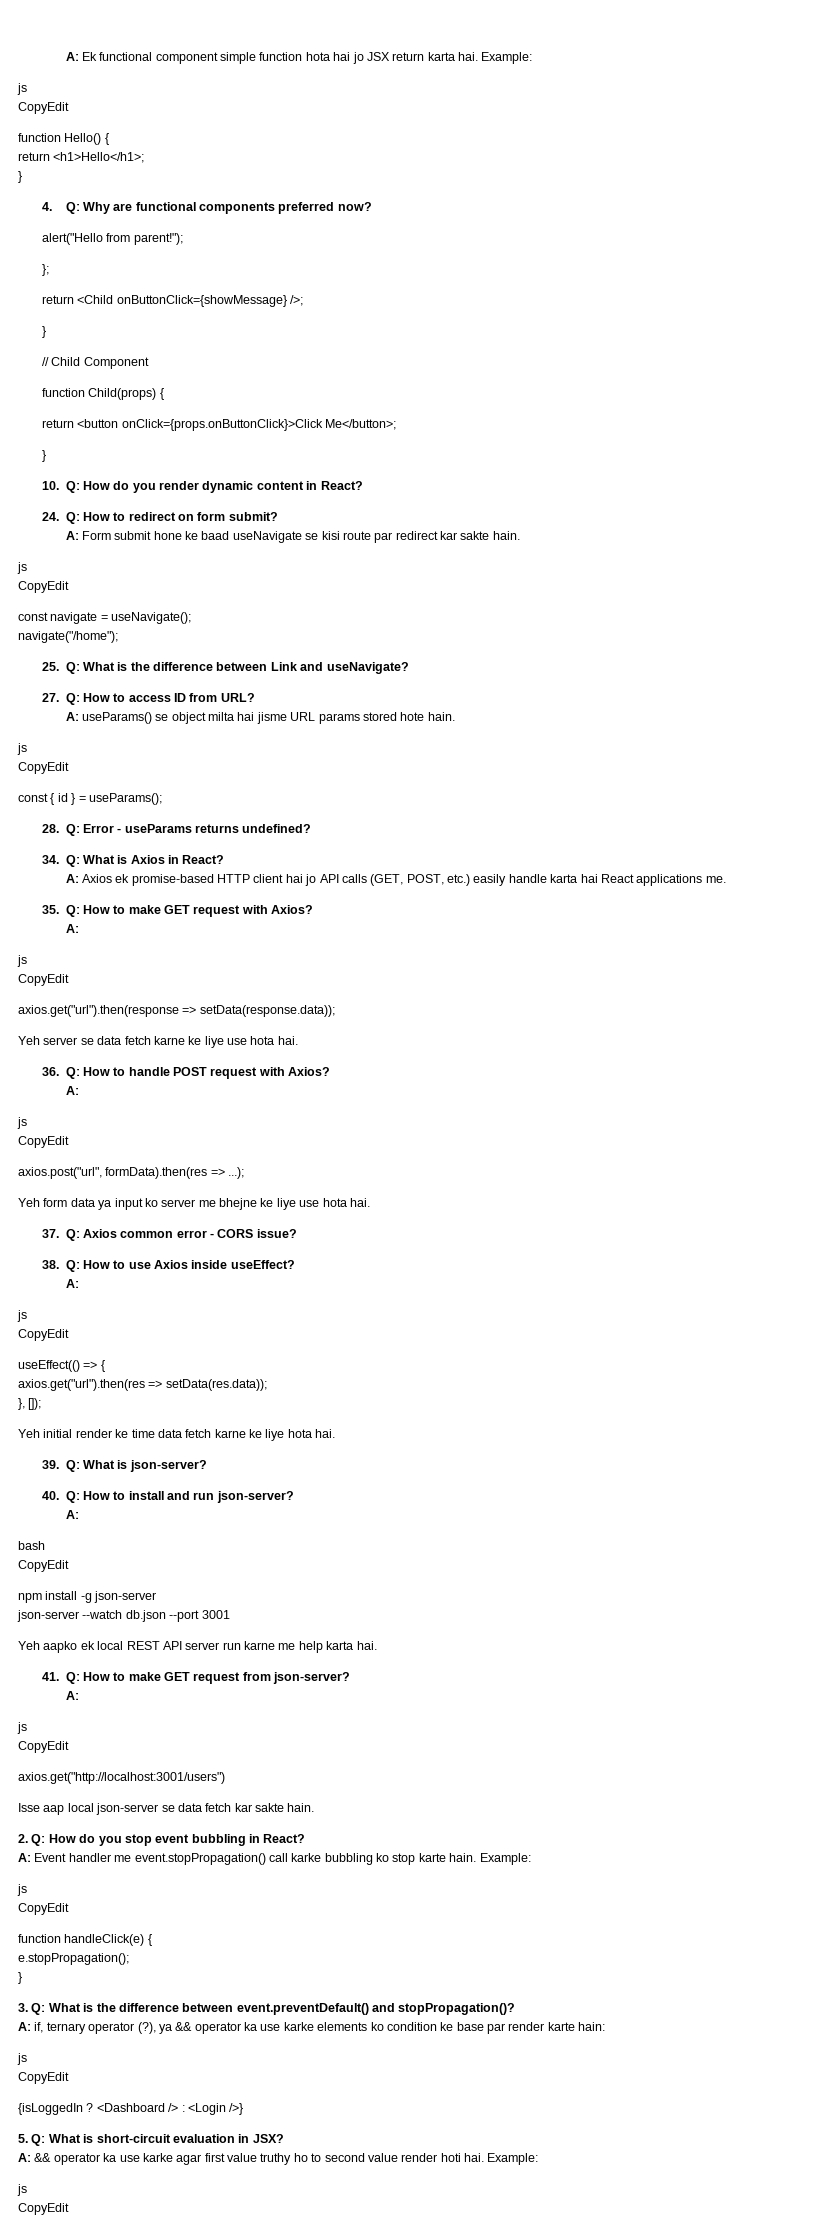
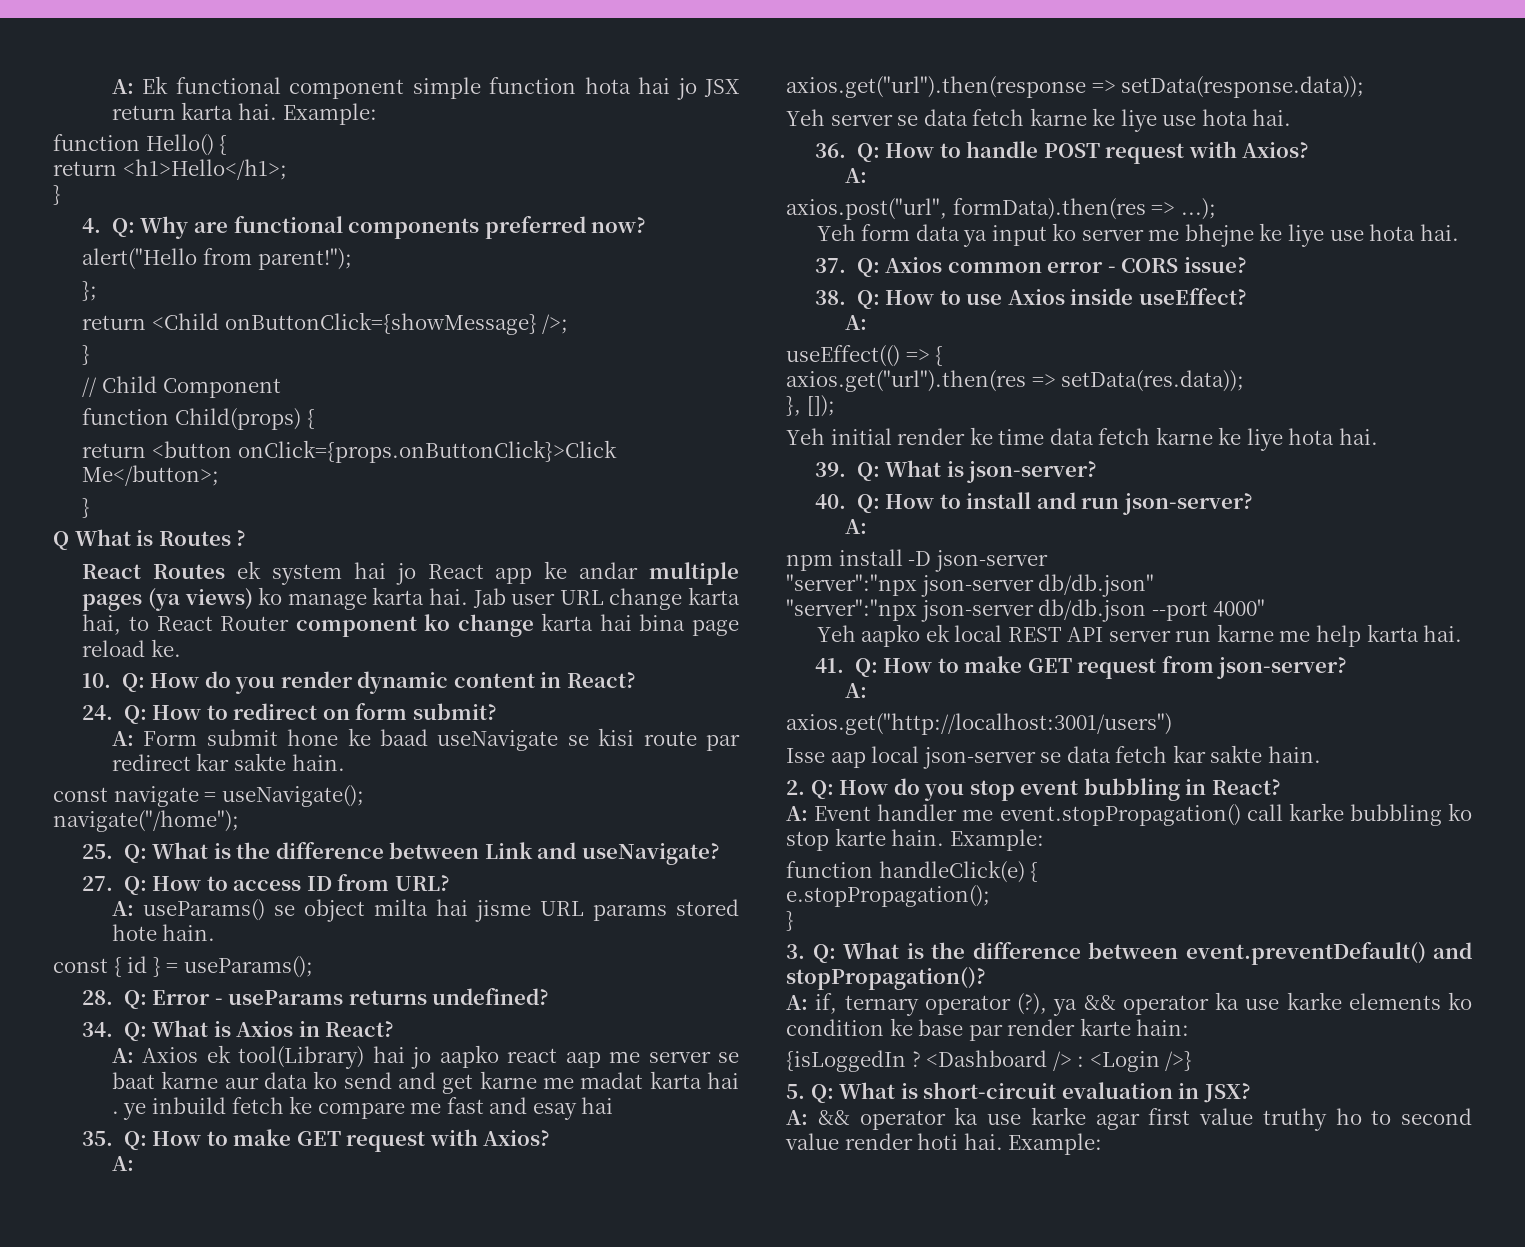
[17,83,27,95] [18,102,69,114] // js // CopyEdit -> (377, 114) none
(46, 456) none -> [53,529,247,550] [82,561,740,585] [82,587,740,611] [82,613,739,637] [82,639,181,657] // Q What is Routes ? // React Routes ek system hai jo React app ke andar multiple pages (ya views) ko manage karta hai. Jab user URL change karta hai, to React Router component ko change karta hai bina page reload ke.
[17,562,27,574] [18,581,69,593] // js // CopyEdit -> (345, 762) none
[17,743,27,755] [18,762,69,774] // js // CopyEdit -> (216, 932) none
[131,874,726,886] promise-based HTTP client hai jo API calls (GET, POST, etc.) easily handle karta hai React applications me. -> [238,1045,740,1069] [111,1071,739,1094] [111,1096,614,1120] tool(Library) hai jo aapko react aap me server se baat karne aur data ko send and get karne me madat karta hai . ye inbuild fetch ke compare me fast and esay hai
[17,955,27,967] [18,974,69,986] // js // CopyEdit -> (134, 1163) none
[17,1117,27,1129] [18,1136,69,1148] // js // CopyEdit -> (867, 175) none
[17,1310,27,1322] [18,1329,69,1341] // js // CopyEdit -> (867, 322) none
[18,1541,45,1550] [18,1560,69,1572] // bash // CopyEdit -> (867, 526) none
[80,1593,92,1603] -g -> [908,551,932,566] -D
[17,1610,230,1622] json-server --watch db.json --port 3001 -> [786,574,1155,597] [786,599,1266,622] "server":"npx json-server db/db.json" // "server":"npx json-server db/db.json --port 4000"
[17,1722,27,1734] [18,1741,69,1753] // js // CopyEdit -> (867, 690) none
[17,1884,27,1896] [18,1903,69,1915] // js // CopyEdit -> (1044, 840) none
[17,2053,27,2065] [18,2072,69,2084] // js // CopyEdit -> (1190, 1027) none
[17,2184,27,2196] [18,2203,69,2215] // js // CopyEdit -> (1103, 1144) none

